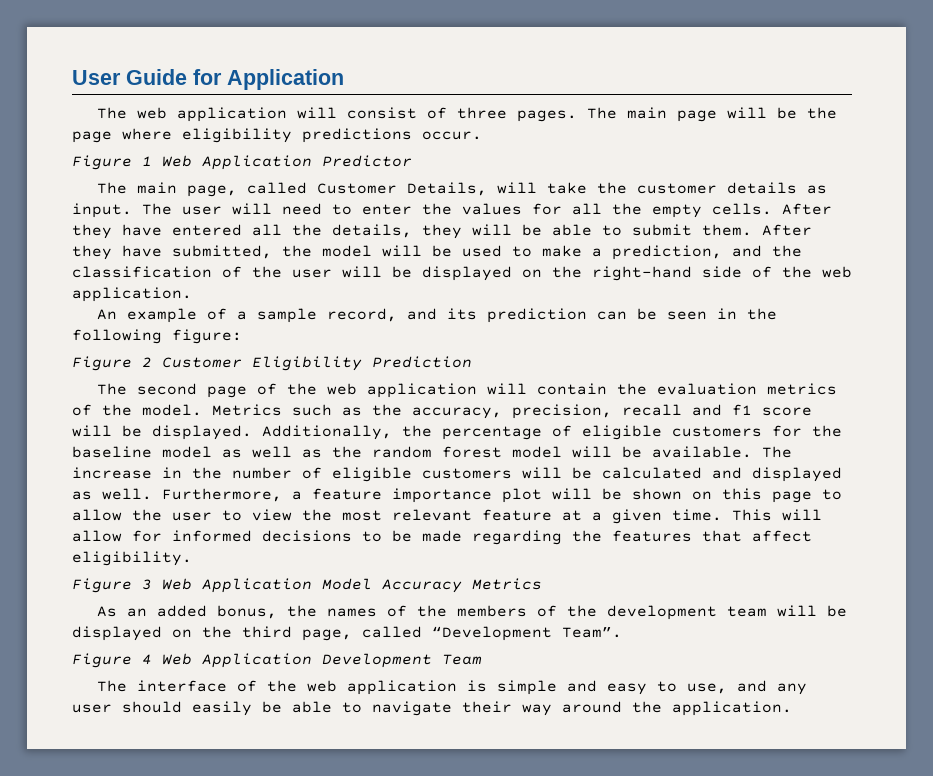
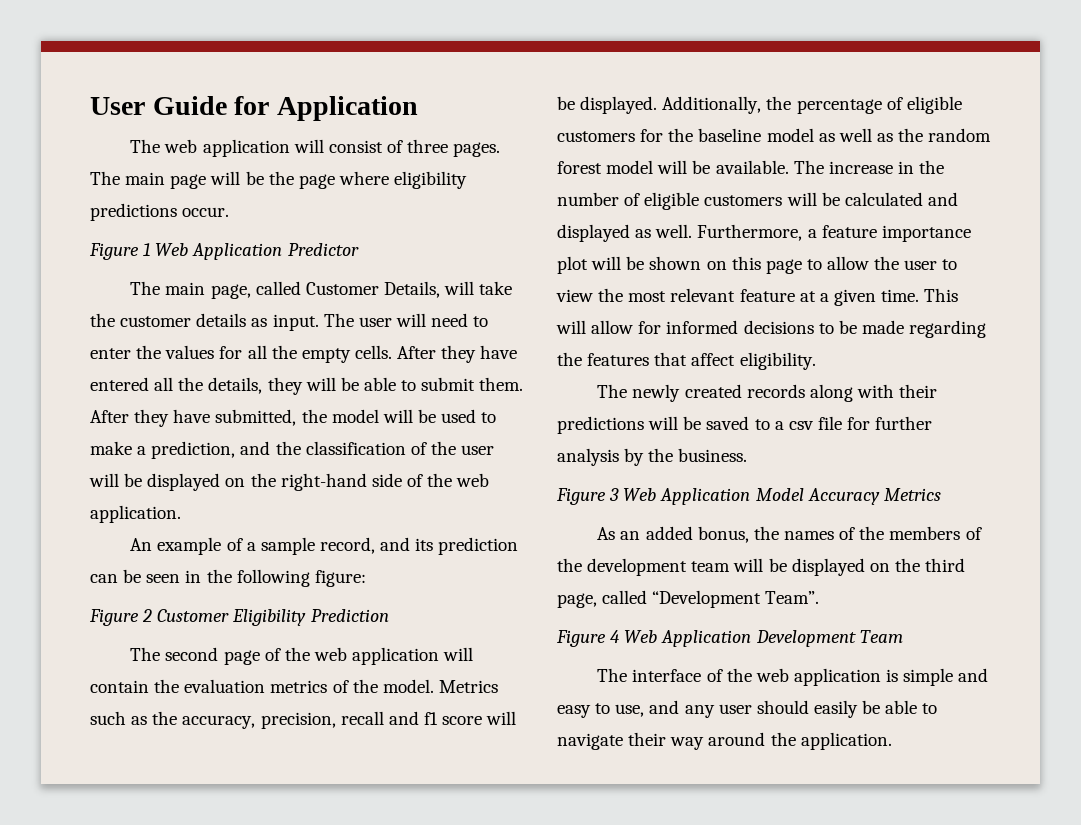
(192, 558) none -> [597,384,938,402] [557,416,933,434] [557,448,748,466] // The newly created records along with their predictions will be saved to a csv file for further analysis by the business.

